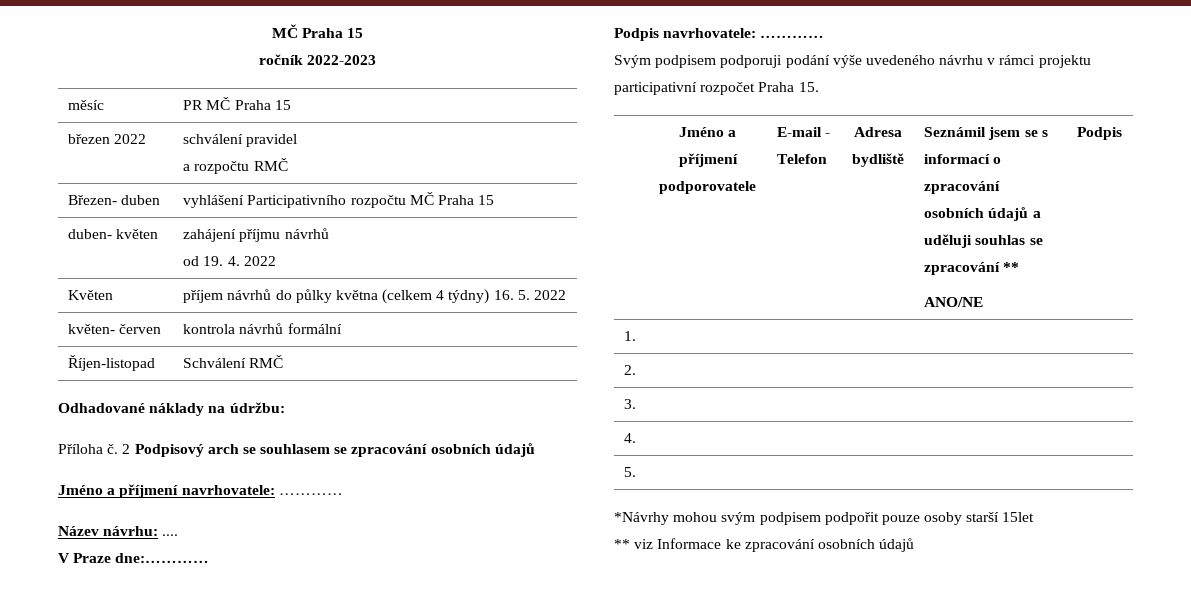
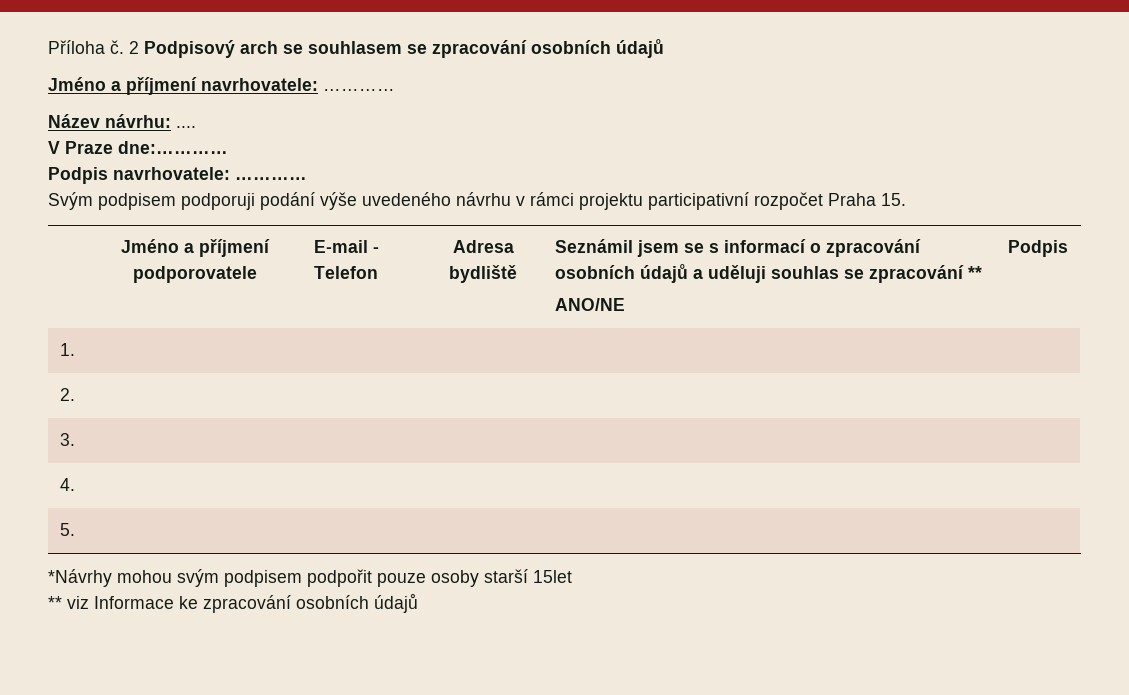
[271,24,364,38] [258,54,377,65] [68,100,105,110] [183,97,291,110] [68,134,147,144] [183,134,298,147] [183,158,288,174] [68,195,161,205] [183,192,495,208] [68,229,159,239] [183,228,329,242] [183,256,276,266] [68,290,114,300] [183,289,567,304] [68,324,162,334] [183,323,342,334] [68,355,156,371] [183,355,284,368] [58,402,285,416] MČ Praha 15 // ročník 2022-2023 // měsíc | PR MČ Praha 15 // březen 2022 | schválení pravidel // a rozpočtu RMČ // Březen- duben | vyhlášení Participativního rozpočtu MČ Praha 15 // duben- květen | zahájení příjmu návrhů // od 19. 4. 2022 // Květen | příjem návrhů do půlky května (celkem 4 týdny) 16. 5. 2022 // květen- červen | kontrola návrhů formální // Říjen-listopad | Schválení RMČ // Odhadované náklady na údržbu: // -> (48, 47) none

